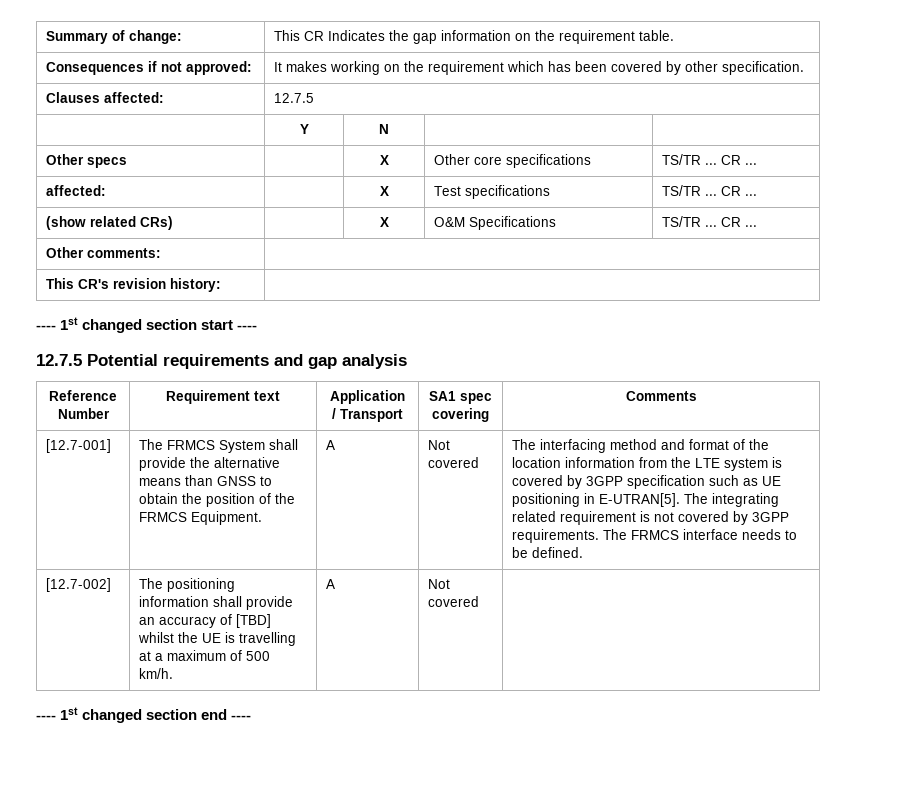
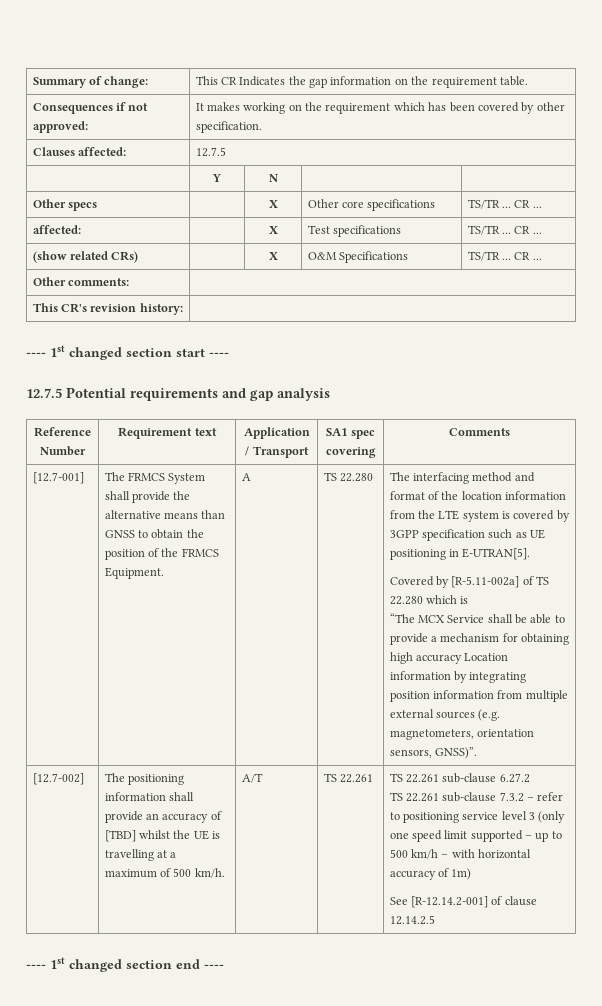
[428,440,451,450] [428,457,480,468] Not covered -> [323,472,373,482] TS 22.280
[684,493,780,507] [512,511,790,525] [512,529,798,543] [512,547,584,558] The integrating related requirement is not covered by 3GPP requirements. The FRMCS interface needs to be defined. -> [389,576,550,588] [389,595,469,605] [389,613,565,624] [389,633,570,645] [389,652,509,664] [389,671,527,683] [389,690,568,702] [389,709,501,721] [389,729,534,740] [389,747,477,759] // Covered by [R-5.11-002a] of TS 22.280 which is // “The MCX Service shall be able to provide a mechanism for obtaining high accuracy Location information by integrating position information from multiple external sources (e.g. magnetometers, orientation sensors, GNSS)”.
[326,579,336,589] [428,579,451,589] [428,596,480,607] A | Not covered | -> [241,773,263,783] [323,773,373,783] [389,773,530,783] [389,792,564,802] [389,811,566,823] [389,830,562,842] [389,849,532,859] [389,868,472,880] [389,896,537,908] [389,915,435,925] A/T | TS 22.261 | TS 22.261 sub-clause 6.27.2 // TS 22.261 sub-clause 7.3.2 – refer to positioning service level 3 (only one speed limit supported – up to 500 km/h – with horizontal accuracy of 1m) // See [R-12.14.2-001] of clause 12.14.2.5

